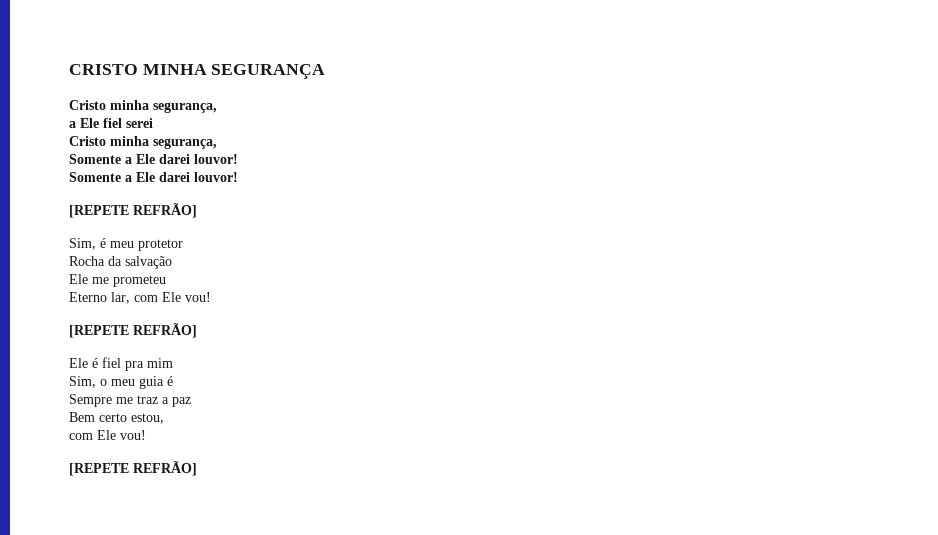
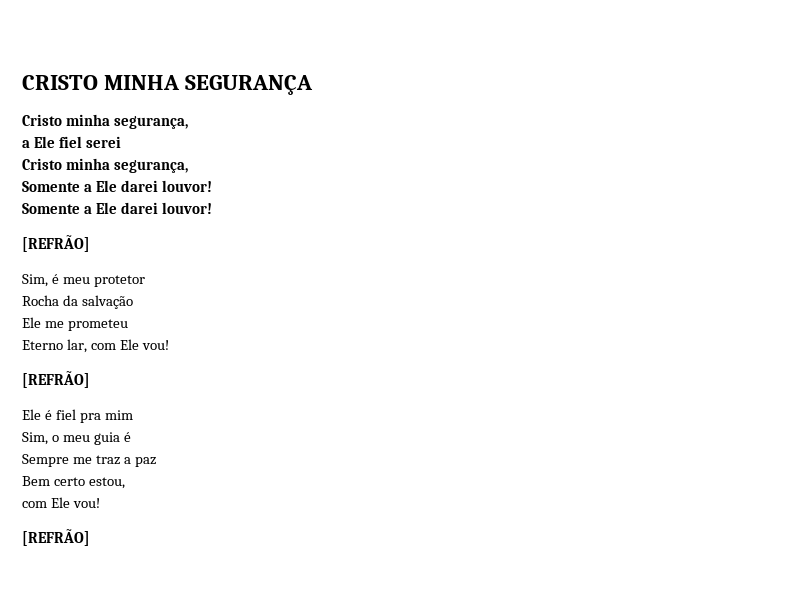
[69,203,197,218] [REPETE REFRÃO] -> [22,235,90,252] [REFRÃO]
[69,323,197,338] [REPETE REFRÃO] -> [22,371,90,388] [REFRÃO]
[69,461,197,476] [REPETE REFRÃO] -> [22,529,90,546] [REFRÃO]

